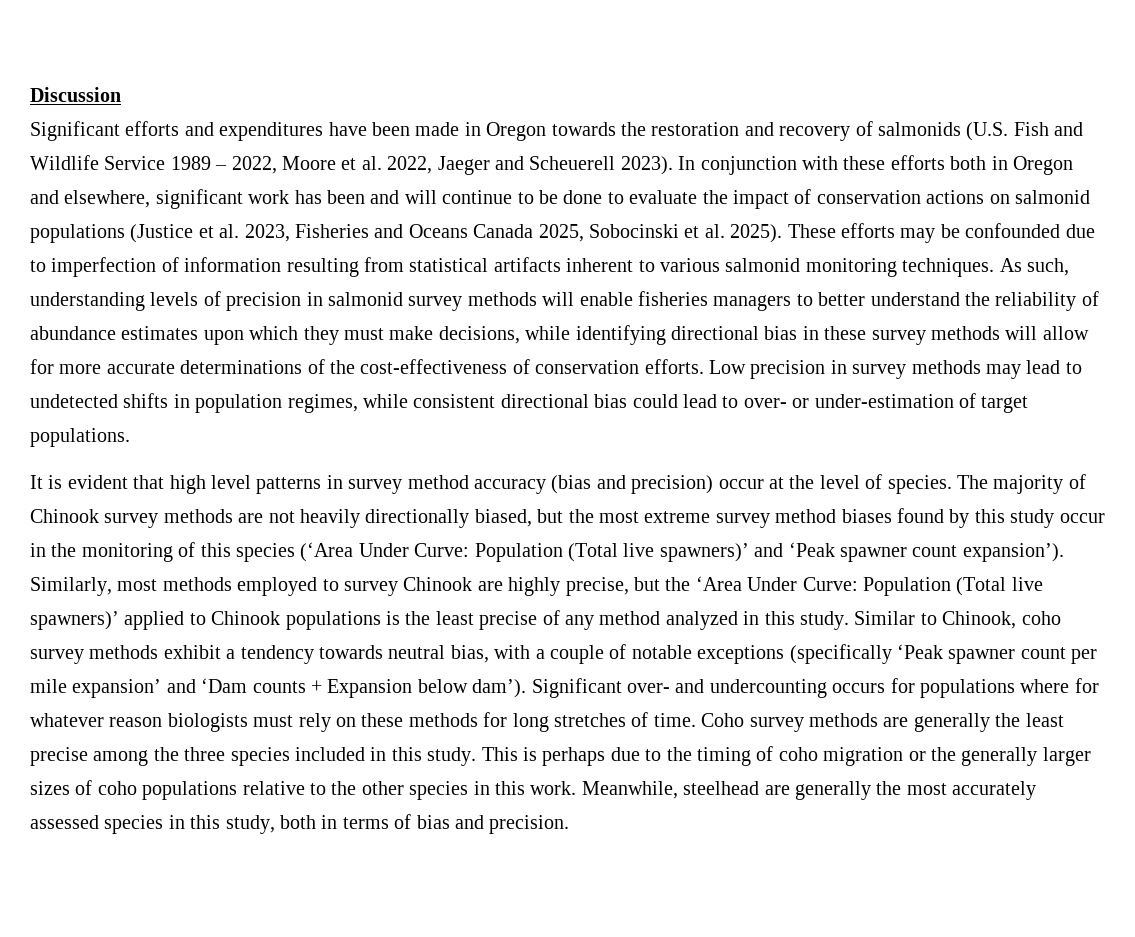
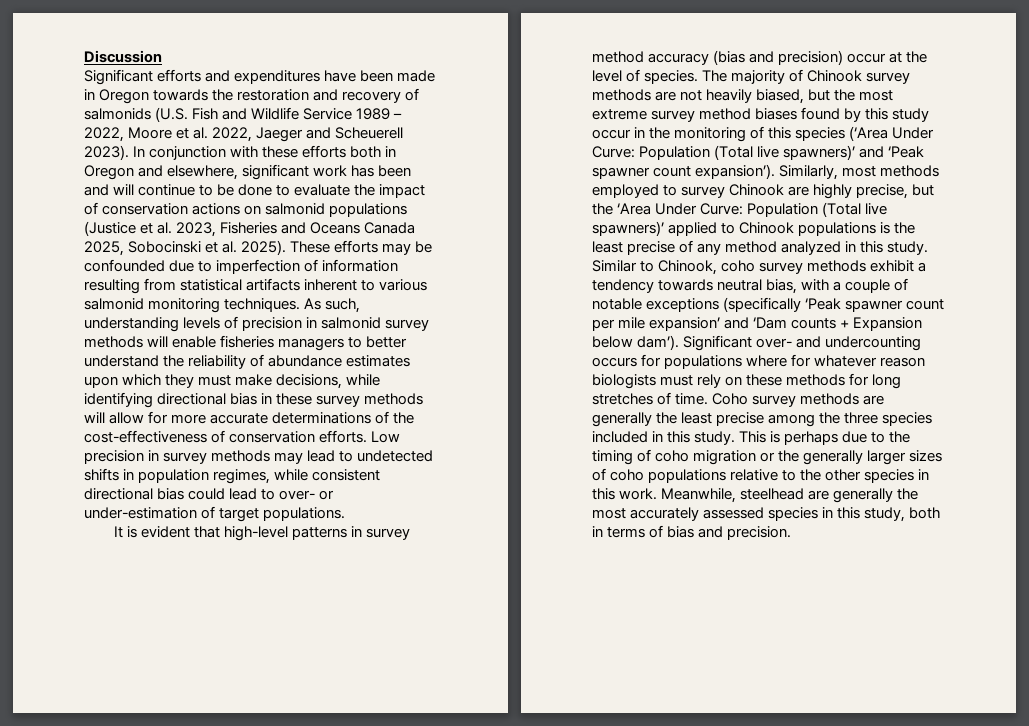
[169,475,251,494] high level -> [224,526,289,541] high-level
[365,509,470,528] directionally -> (753, 96) none

